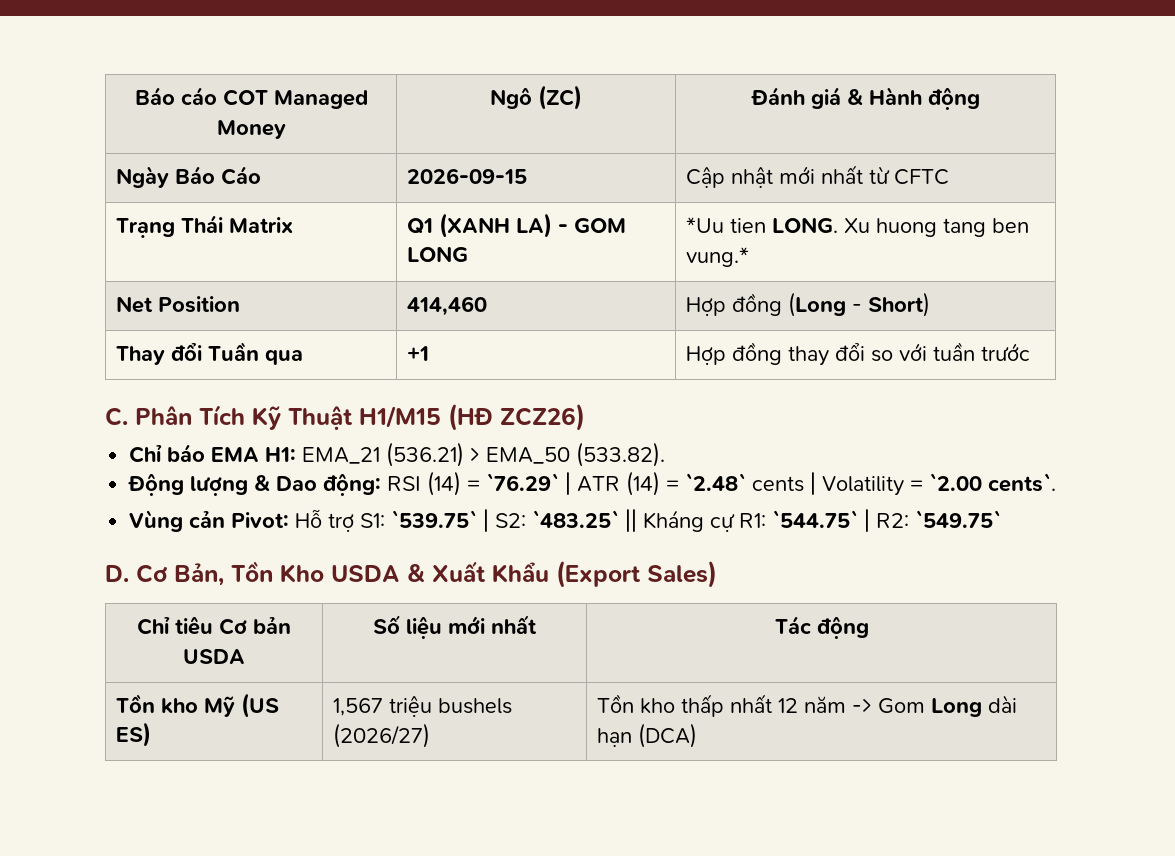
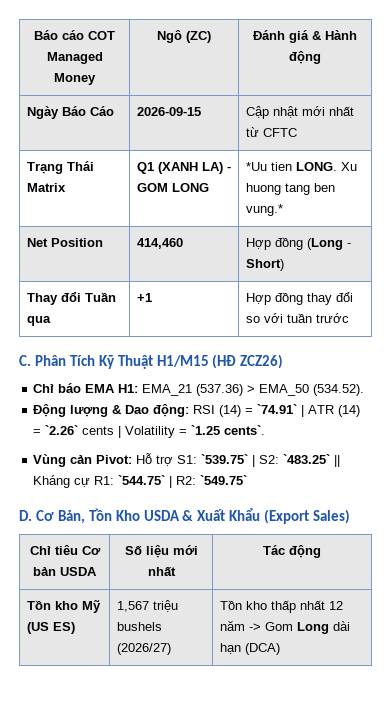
[386,442,465,467] (536.21) -> [196,384,244,396] (537.36)
[576,442,666,467] (533.82). -> [313,384,365,396] (534.52).
[486,473,560,491] `76.29` -> [257,404,298,414] `74.91`
[685,473,747,491] `2.48` -> [45,425,79,435] `2.26`
[929,473,983,491] `2.00 -> [191,425,221,435] `1.25

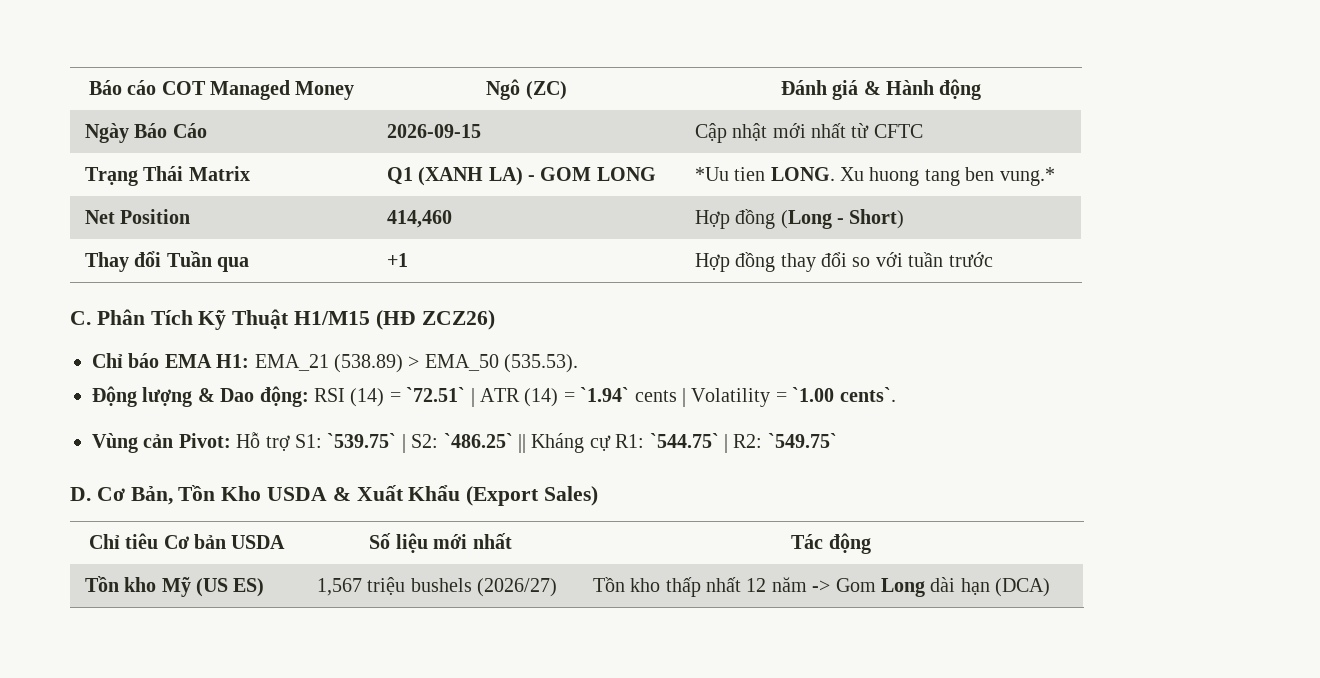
[196,384,244,396] (537.36) -> [334,354,403,373] (538.89)
[313,384,365,396] (534.52). -> [504,354,579,373] (535.53).
[257,404,298,414] `74.91` -> [406,387,466,402] `72.51`
[45,425,79,435] `2.26` -> [580,387,630,402] `1.94`
[191,425,221,435] `1.25 -> [792,387,835,402] `1.00
[283,454,331,464] `483.25` -> [443,433,513,448] `486.25`

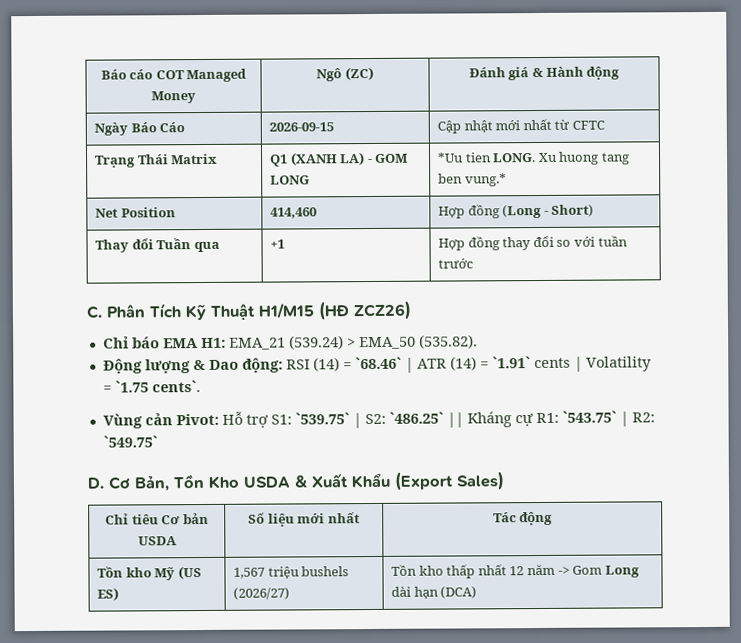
[334,354,403,373] (538.89) -> [288,335,344,350] (539.24)
[504,354,579,373] (535.53). -> [418,334,478,349] (535.82).
[406,387,466,402] `72.51` -> [354,356,402,370] `68.46`
[580,387,630,402] `1.94` -> [491,356,531,369] `1.91`
[792,387,835,402] `1.00 -> [114,380,149,393] `1.75
[649,433,719,448] `544.75` -> [561,410,617,423] `543.75`

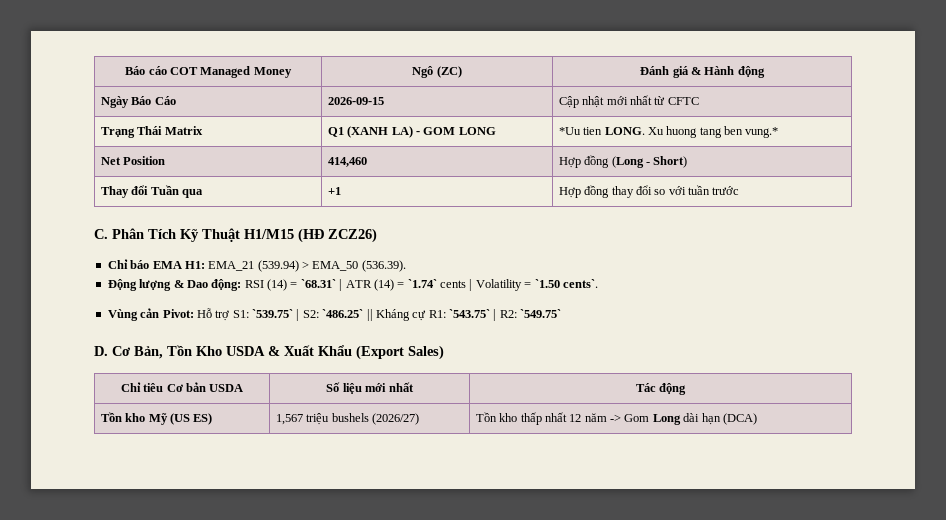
[288,335,344,350] (539.24) -> [257,260,299,272] (539.94)
[418,334,478,349] (535.82). -> [361,260,406,272] (536.39).
[354,356,402,370] `68.46` -> [300,279,336,288] `68.31`
[491,356,531,369] `1.91` -> [407,279,437,288] `1.74`
[114,380,149,393] `1.75 -> [534,279,560,288] `1.50

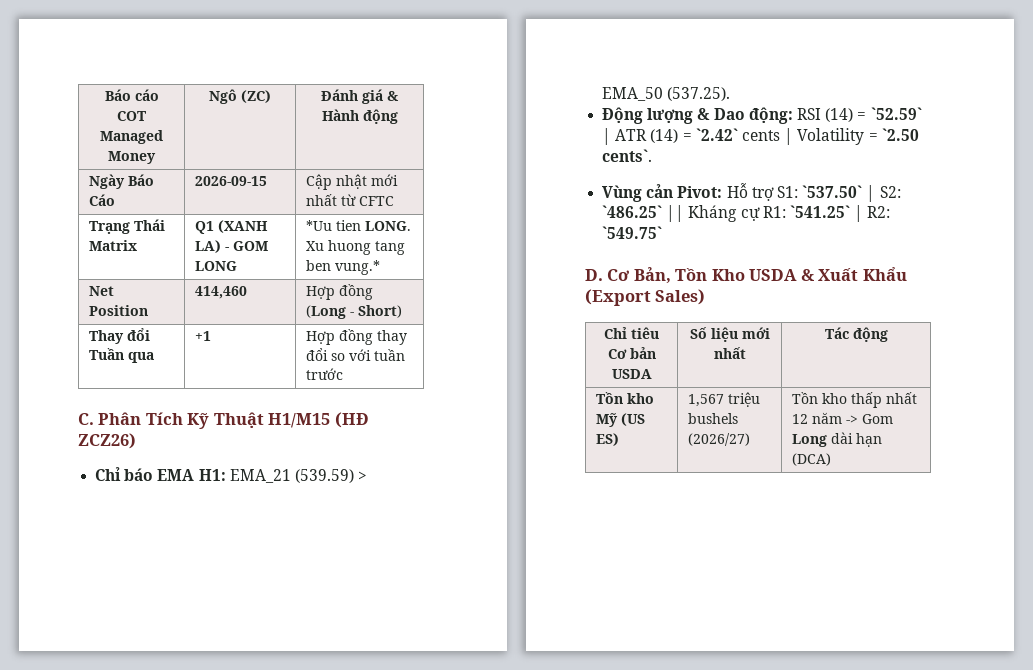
[257,260,299,272] (539.94) -> [294,469,354,483] (539.59)
[361,260,406,272] (536.39). -> [667,87,731,101] (537.25).
[300,279,336,288] `68.31` -> [870,107,922,120] `52.59`
[407,279,437,288] `1.74` -> [695,128,738,141] `2.42`
[534,279,560,288] `1.50 -> [881,128,919,141] `2.50
[252,309,293,318] `539.75` -> [802,185,863,198] `537.50`
[449,309,490,318] `543.75` -> [789,205,850,218] `541.25`

